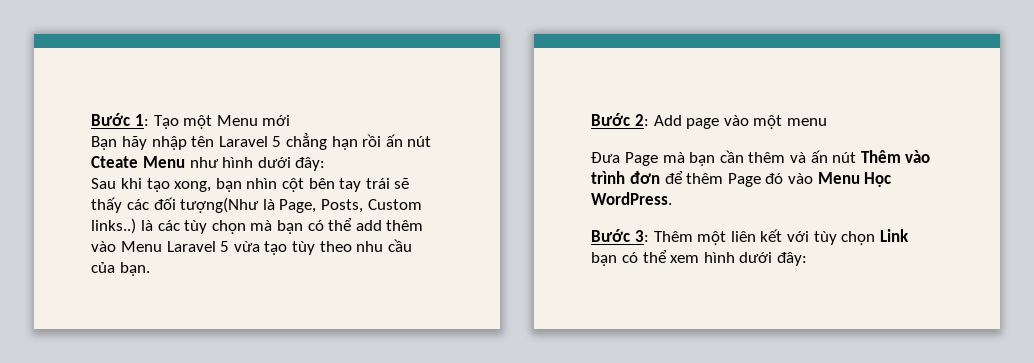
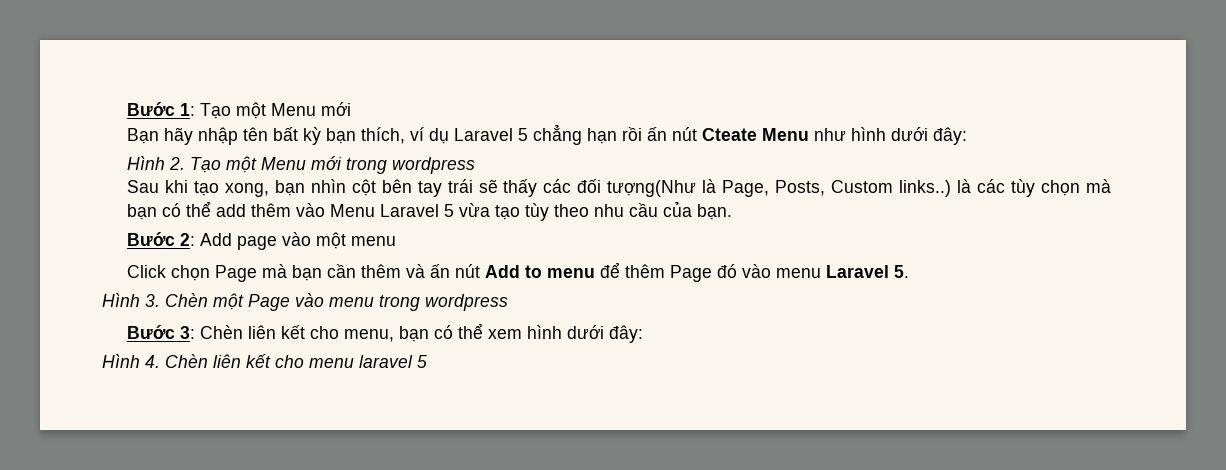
(215, 141) none -> [272,127,449,145] bất kỳ bạn thích, ví dụ
(326, 164) none -> [126,156,475,174] // Hình 2. Tạo một Menu mới trong wordpress
[591,152,621,163] Đưa -> [126,265,210,281] Click chọn
[860,150,931,163] [591,171,661,184] Thêm vào trình đơn -> [484,265,595,278] Add to menu
[817,172,892,187] [591,192,673,205] [591,229,909,245] Menu Học WordPress. // Bước 3: Thêm một liên kết với tùy chọn Link -> [775,265,909,278] [102,293,508,311] [126,325,394,342] menu Laravel 5. // Hình 3. Chèn một Page vào menu trong wordpress // Bước 3: Chèn liên kết cho menu,
(808, 259) none -> [102,354,427,368] // Hình 4. Chèn liên kết cho menu laravel 5

